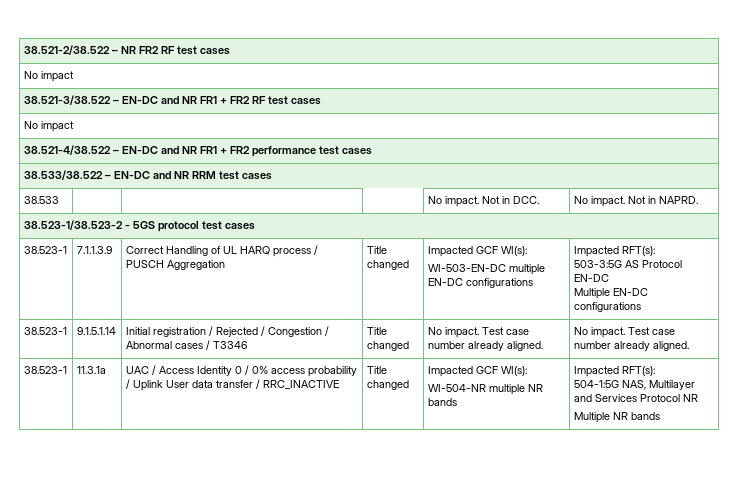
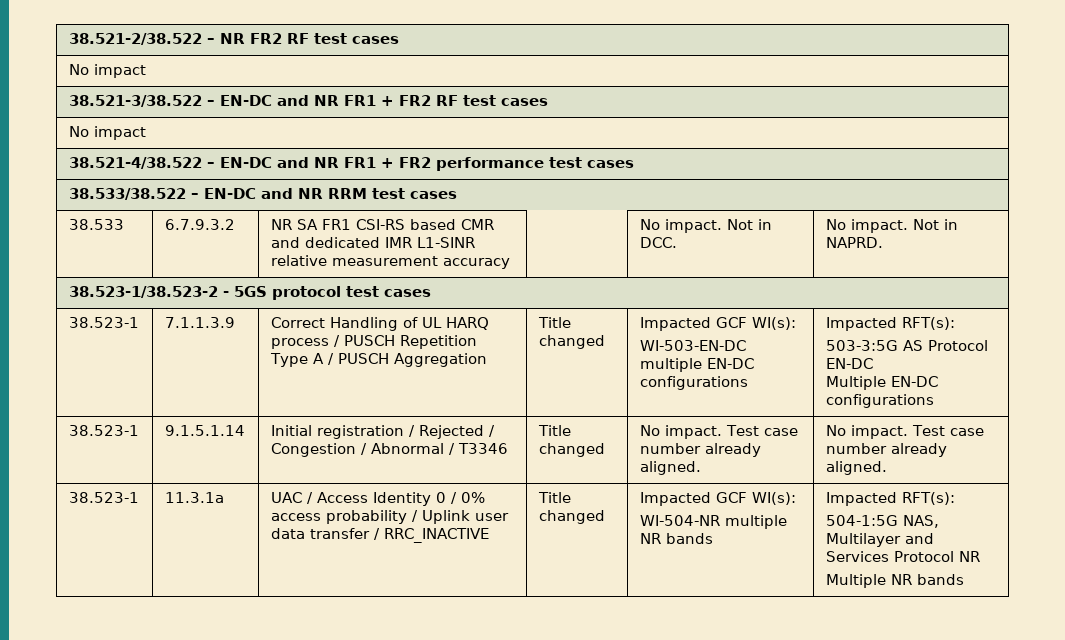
(59, 200) | -> [164,219,235,230] [270,219,494,230] [270,237,475,248] [270,255,510,269] 6.7.9.3.2 | NR SA FR1 CSI-RS based CMR and dedicated IMR L1-SINR relative measurement accuracy
(164, 264) none -> [399,335,477,349] [269,353,389,367] Repetition Type A / PUSCH
[174,343,203,349] cases -> (444, 448) none
[165,380,189,388] User -> [474,513,509,521] user

